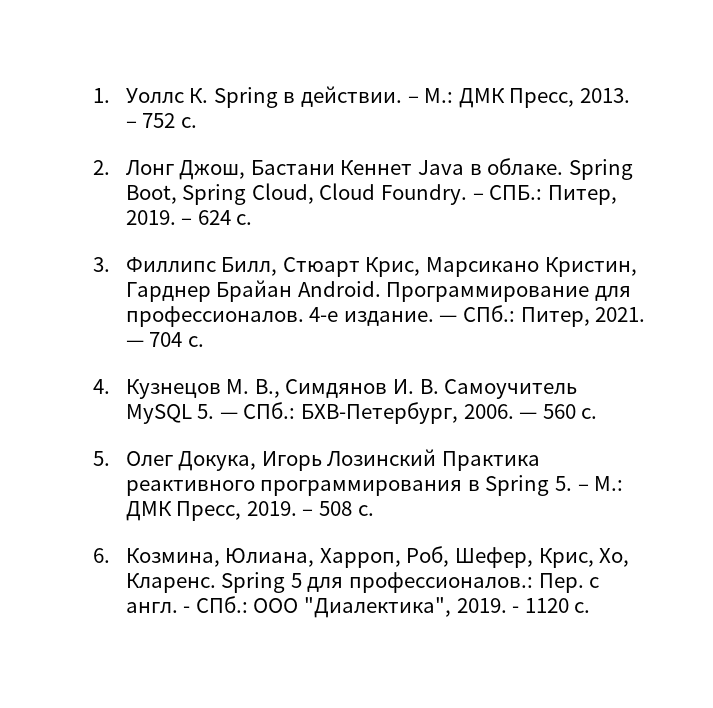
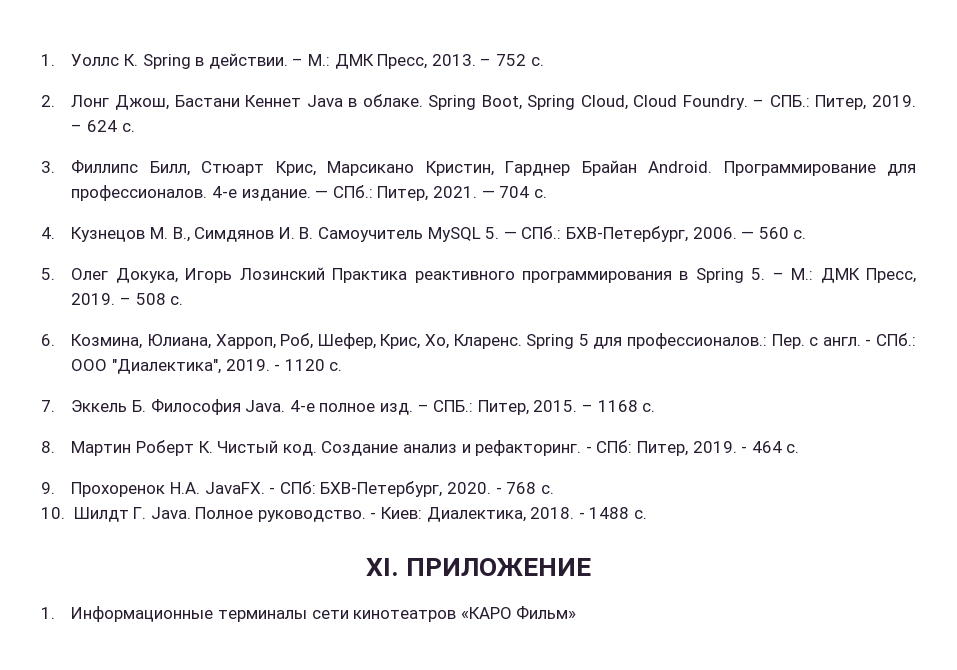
(591, 607) none -> [41,399,656,415] [41,440,800,456] [41,481,554,497] [41,507,647,522] [365,558,592,576] [41,606,577,622] // 7. Эккель Б. Философия Java. 4-е полное изд. – СПБ.: Питер, 2015. – 1168 с. // 8. Мартин Роберт К. Чистый код. Создание анализ и рефакторинг. - СПб: Питер, 2019. - 464 с. // 9. Прохоренок Н.А. JavaFX. - СПб: БХВ-Петербург, 2020. - 768 с. // 10. Шилдт Г. Java. Полное руководство. - Киев: Диалектика, 2018. - 1488 с. // XI. ПРИЛОЖЕНИЕ // 1. Информационные терминалы сети кинотеатров «КАРО Фильм»

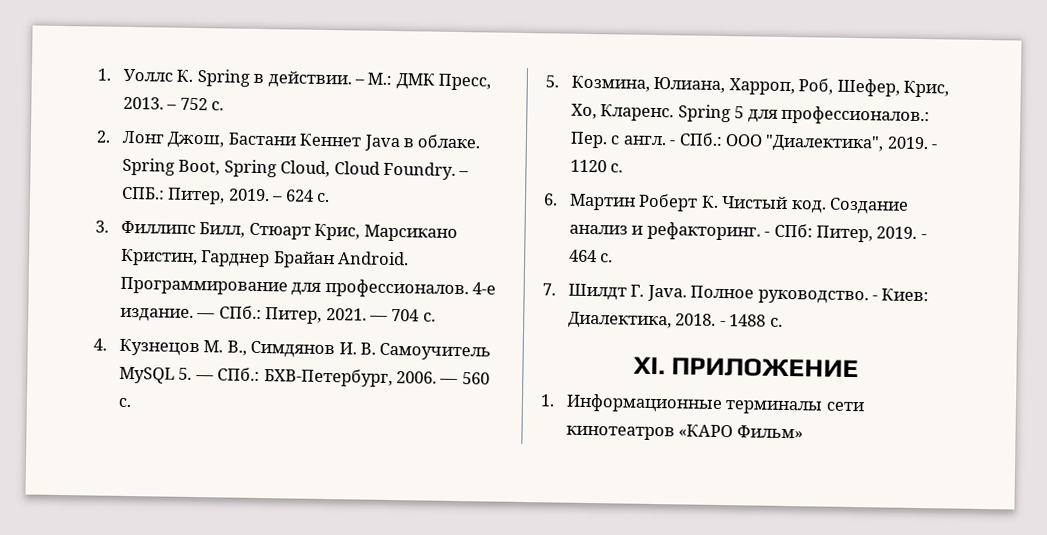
[71,267,917,283] [71,293,184,305] [41,334,55,346] Олег Докука, Игорь Лозинский Практика реактивного программирования в Spring 5. – М.: ДМК Пресс, 2019. – 508 с. // 6. -> (559, 81) none
[41,399,656,415] [41,441,55,453] 7. Эккель Б. Философия Java. 4-е полное изд. – СПБ.: Питер, 2015. – 1168 с. // 8. -> [543,193,558,206] 6.
[41,481,554,497] [41,507,65,519] 9. Прохоренок Н.А. JavaFX. - СПб: БХВ-Петербург, 2020. - 768 с. // 10. -> [542,283,556,296] 7.

